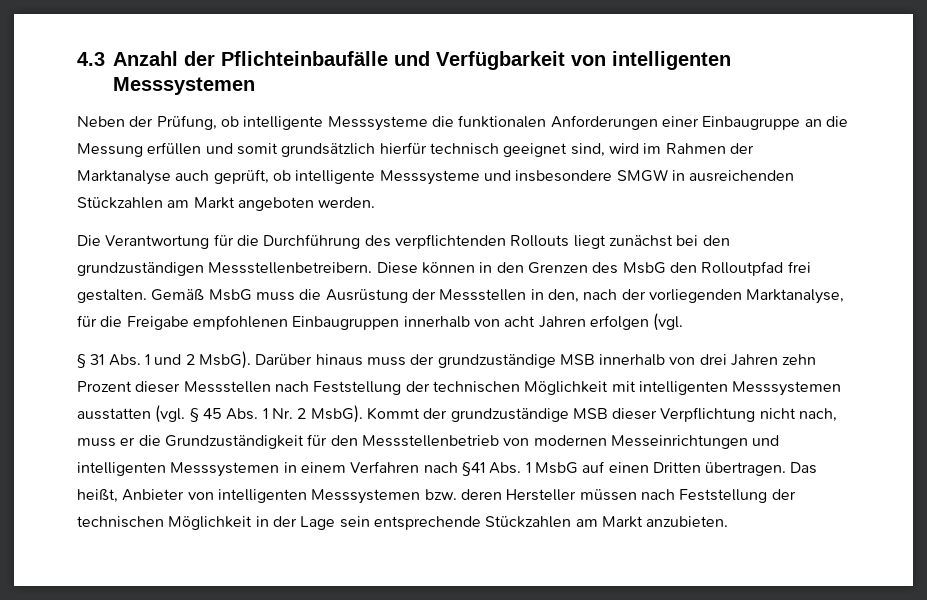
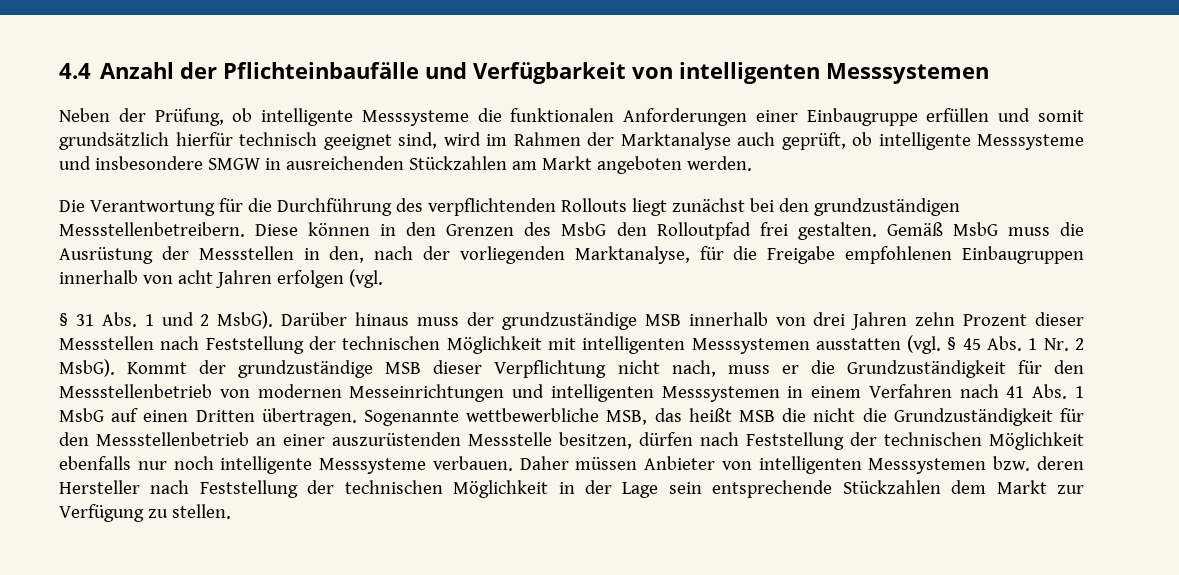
[77,52,105,66] 4.3 -> [59,63,91,79] 4.4
[804,116,848,127] [77,143,143,157] an die Messung -> (918, 117) none
[461,462,485,476] §41 -> [1006,386,1025,398] 41
[790,462,818,474] [77,489,118,503] Das heißt, -> [364,408,1085,426] [59,432,1084,450] [59,456,638,474] Sogenannte wettbewerbliche MSB, das heißt MSB die nicht die Grundzuständigkeit für den Messstellenbetrieb an einer auszurüstenden Messstelle besitzen, dürfen nach Feststellung der technischen Möglichkeit ebenfalls nur noch intelligente Messsysteme verbauen. Daher müssen
[579,489,637,501] müssen -> (140, 487) none
[575,516,729,528] am Markt anzubieten. -> [951,480,1084,494] [59,504,231,522] dem Markt zur Verfügung zu stellen.

